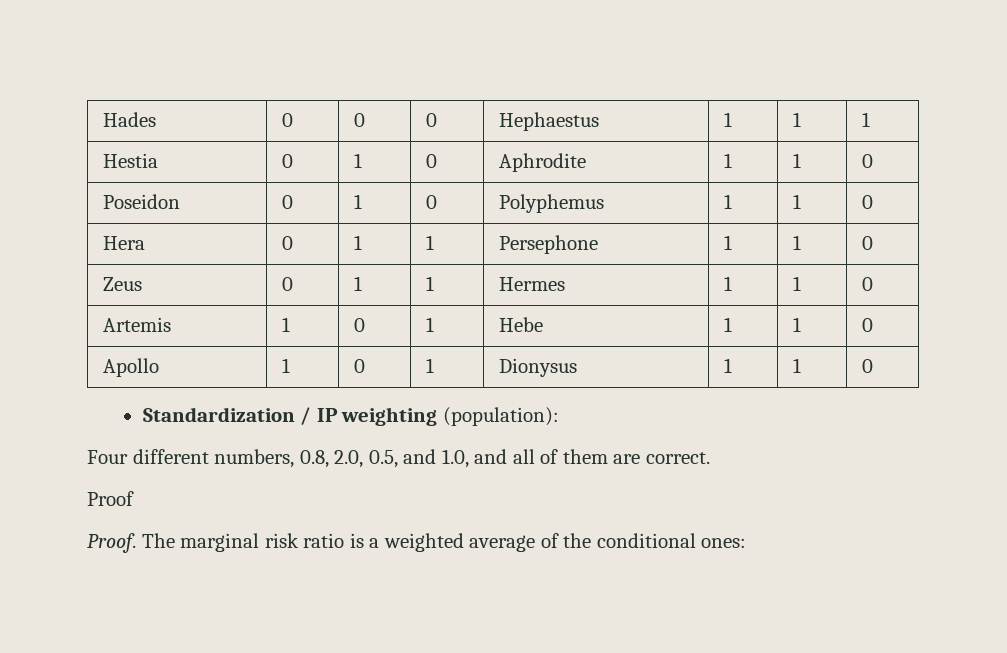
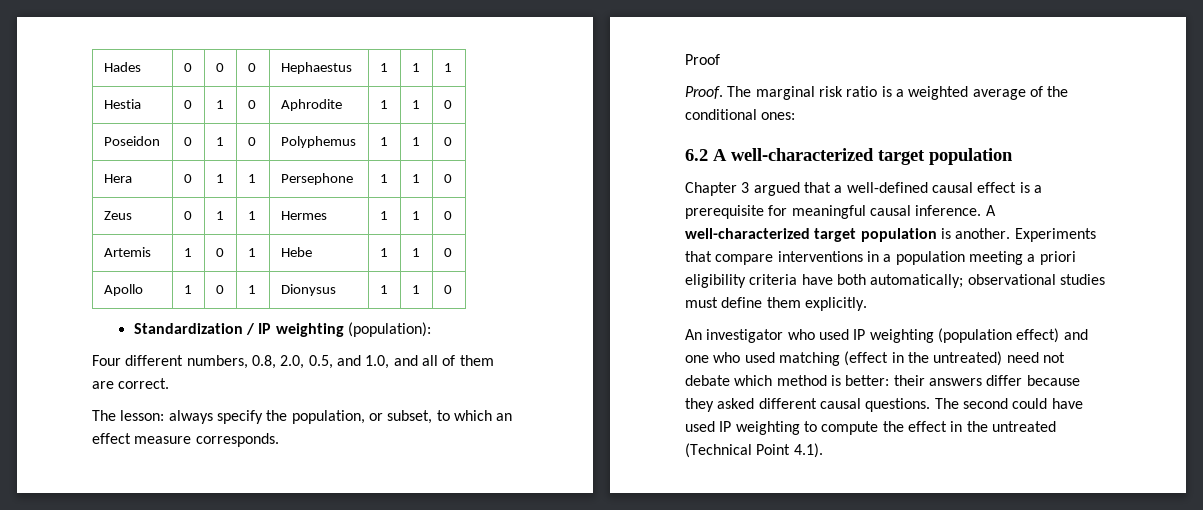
(710, 458) none -> [92,410,513,424] [92,433,279,447] // The lesson: always specify the population, or subset, to which an effect measure corresponds.
(747, 543) none -> [685,148,1013,165] [685,182,1042,196] [685,205,996,219] [685,228,1096,242] [685,251,1076,265] [685,274,1105,288] [685,297,867,311] [685,328,1088,343] [685,351,1065,366] [685,375,1080,386] [685,398,1083,412] [685,421,1056,435] [685,443,823,458] // 6.2 A well-characterized target population // Chapter 3 argued that a well-defined causal effect is a prerequisite for meaningful causal inference. A well-characterized target population is another. Experiments that compare interventions in a population meeting a priori eligibility criteria have both automatically; observational studies must define them explicitly. // An investigator who used IP weighting (population effect) and one who used matching (effect in the untreated) need not debate which method is better: their answers differ because they asked different causal questions. The second could have used IP weighting to compute the effect in the untreated (Technical Point 4.1).

